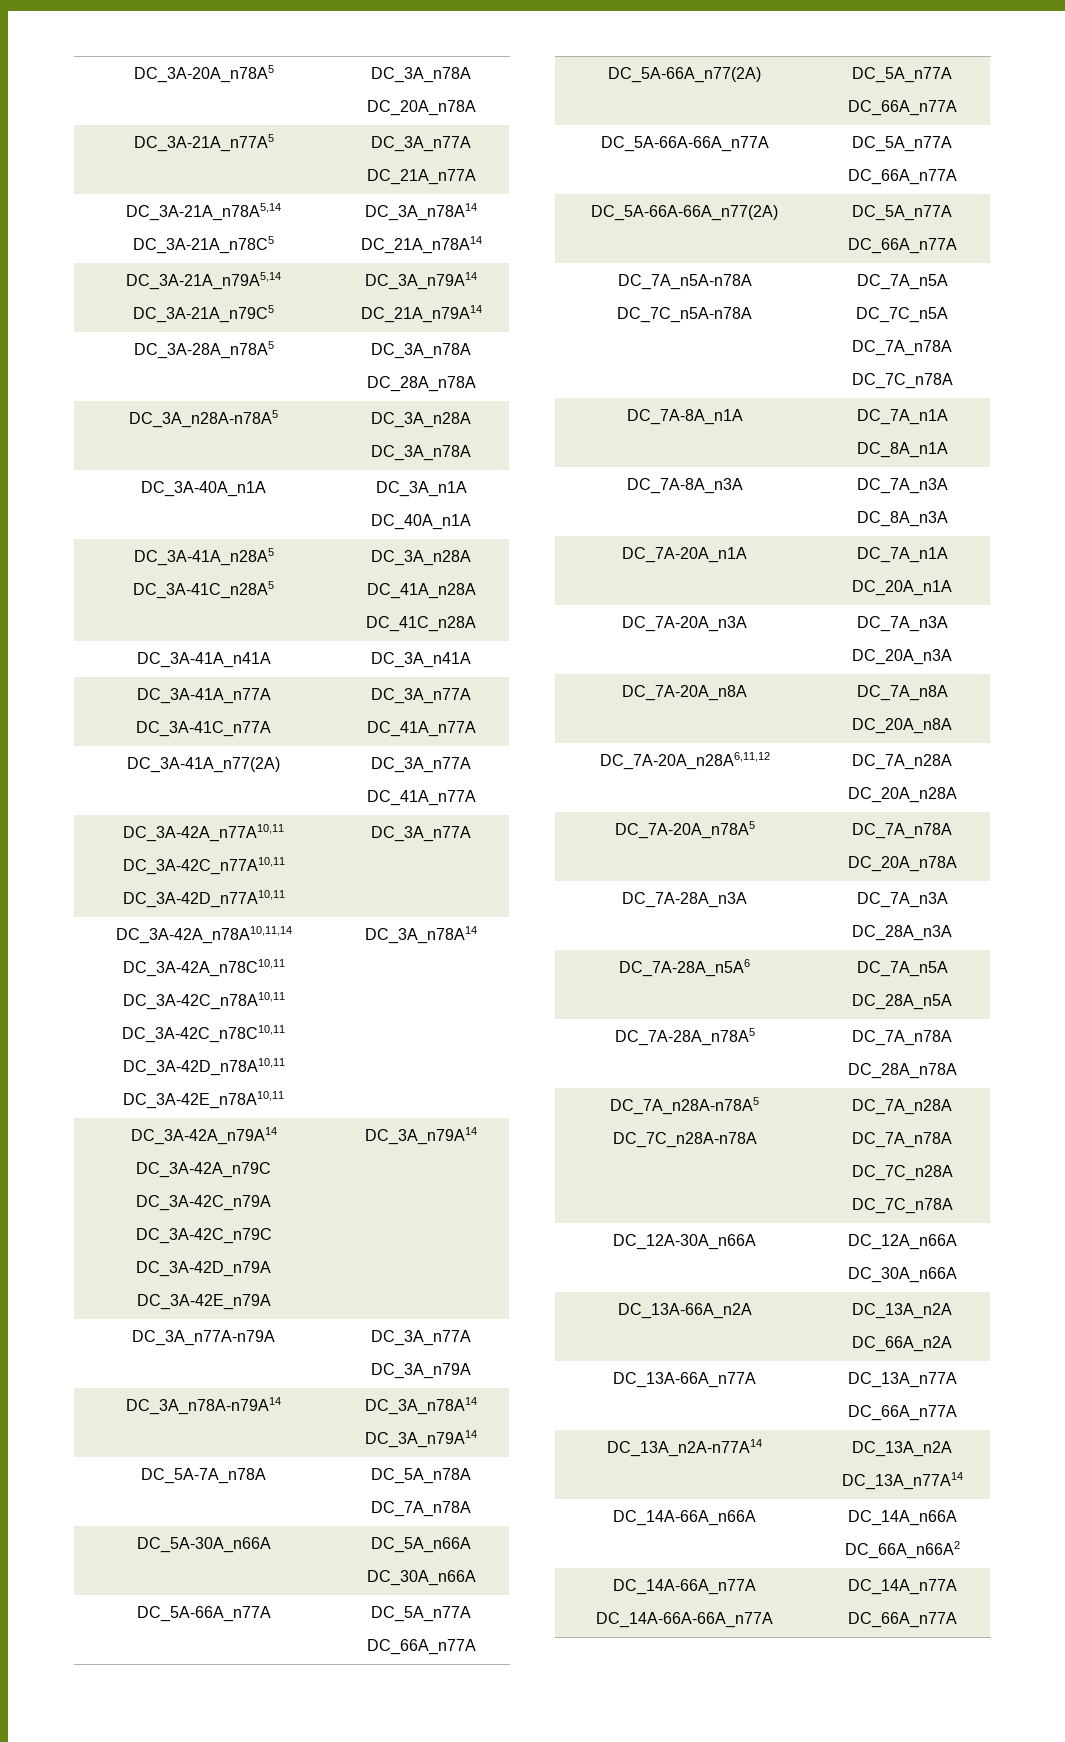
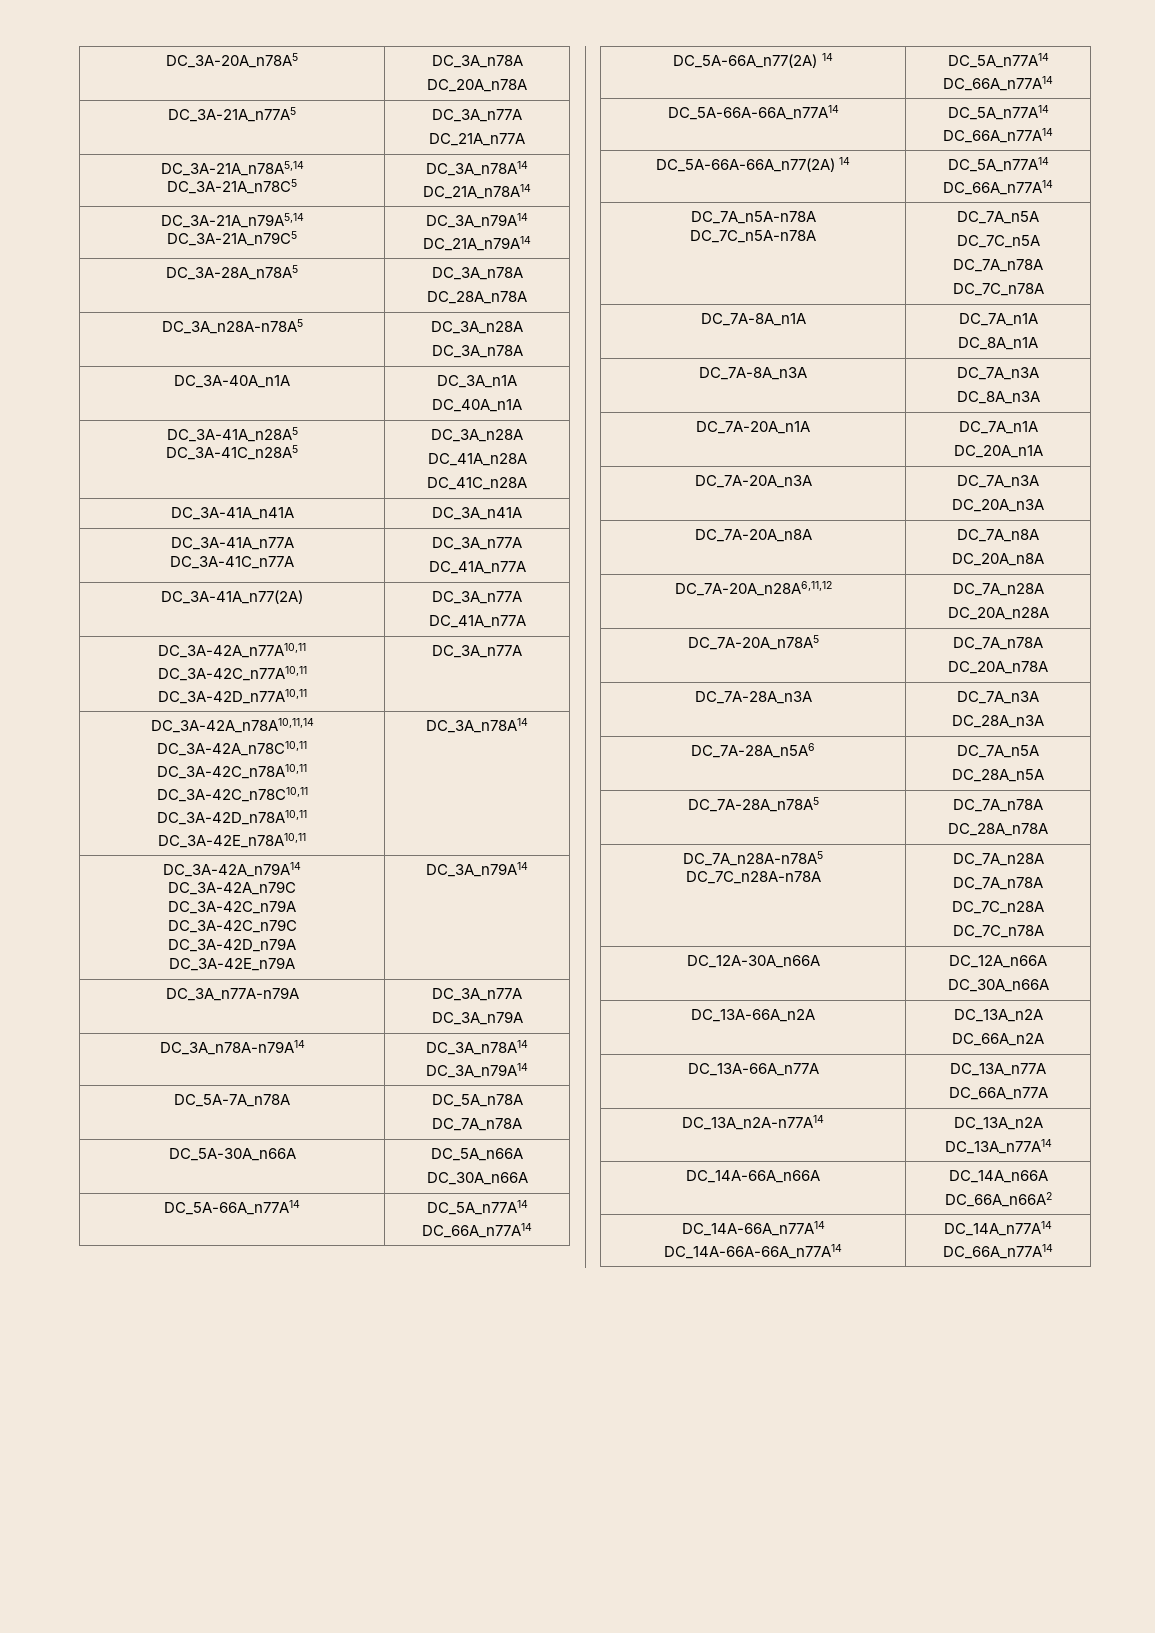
[136,1606,271,1622] [371,1606,471,1622] [366,1639,476,1655] [608,67,761,83] [852,67,952,83] [847,100,957,116] [600,136,769,152] [852,136,952,152] [847,169,957,185] [591,205,778,221] [852,205,952,221] [847,238,957,254] DC_5A-66A_n77A | DC_5A_n77A // DC_66A_n77A // DC_5A-66A_n77(2A) | DC_5A_n77A // DC_66A_n77A // DC_5A-66A-66A_n77A | DC_5A_n77A // DC_66A_n77A // DC_5A-66A-66A_n77(2A) | DC_5A_n77A // DC_66A_n77A -> [164,1200,300,1215] [426,1200,528,1215] [422,1223,532,1238] [673,53,833,68] [947,53,1049,68] [943,76,1053,91] [667,105,839,120] [947,105,1049,120] [943,128,1053,143] [655,157,851,172] [947,157,1049,172] [943,180,1053,195] DC_5A-66A_n77A14 | DC_5A_n77A14 // DC_66A_n77A14 // DC_5A-66A_n77(2A) 14 | DC_5A_n77A14 // DC_66A_n77A14 // DC_5A-66A-66A_n77A14 | DC_5A_n77A14 // DC_66A_n77A14 // DC_5A-66A-66A_n77(2A) 14 | DC_5A_n77A14 // DC_66A_n77A14
[613,1579,756,1595] [596,1612,773,1628] [847,1579,957,1595] [847,1612,957,1628] DC_14A-66A_n77A // DC_14A-66A-66A_n77A | DC_14A_n77A // DC_66A_n77A -> [681,1221,825,1236] [664,1244,842,1259] [944,1221,1052,1236] [943,1244,1053,1259] DC_14A-66A_n77A14 // DC_14A-66A-66A_n77A14 | DC_14A_n77A14 // DC_66A_n77A14

